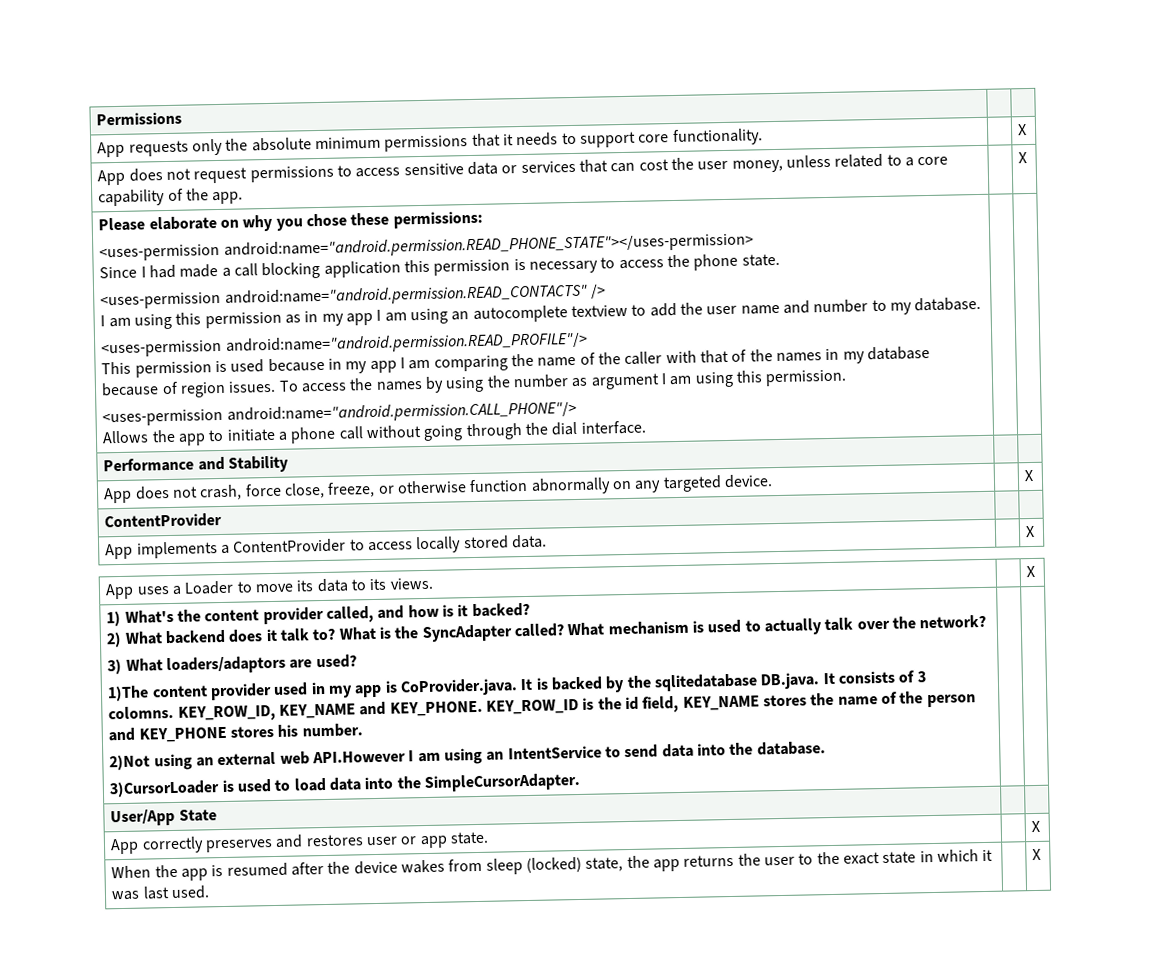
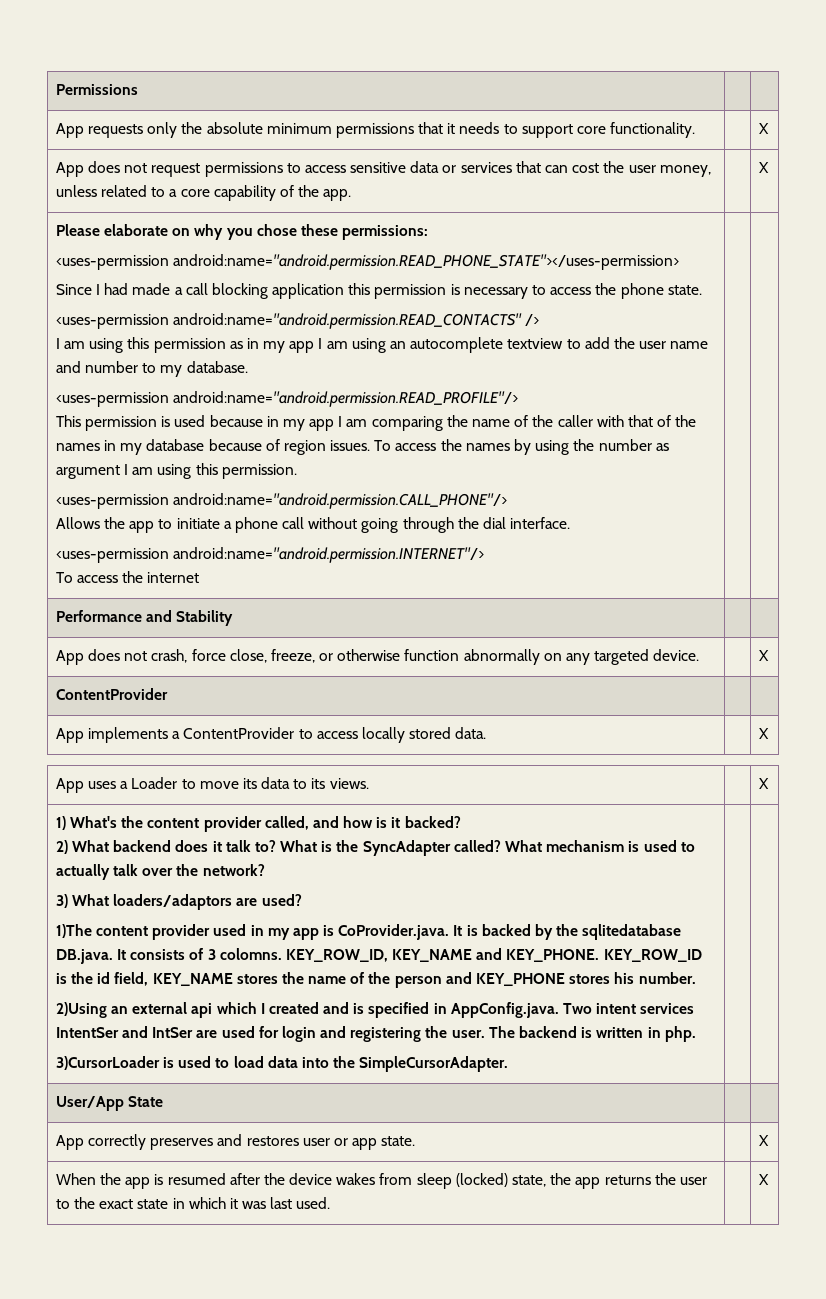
(646, 427) none -> [55,547,485,563] [55,571,200,583] // <uses-permission android:name="android.permission.INTERNET"/> // To access the internet
[109,741,826,771] 2)Not using an external web API.However I am using an IntentService to send data into the database. -> [55,1002,695,1018] [55,1026,696,1042] 2)Using an external api which I created and is specified in AppConfig.java. Two intent services IntentSer and IntSer are used for login and registering the user. The backend is written in php.

